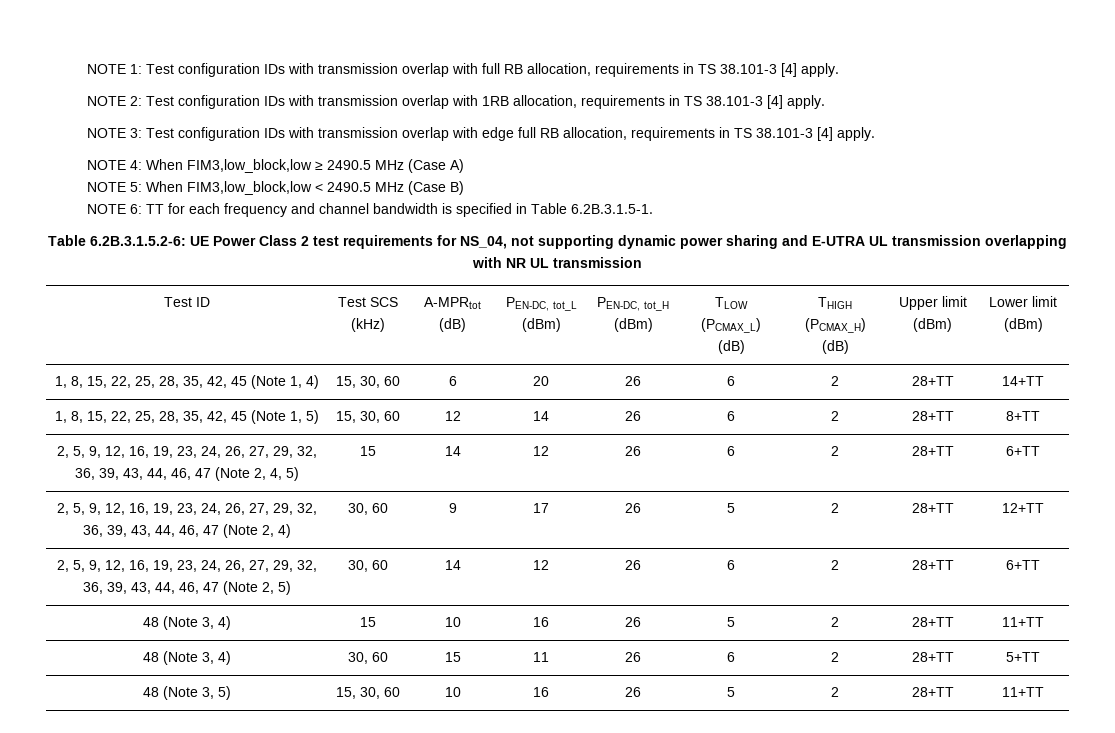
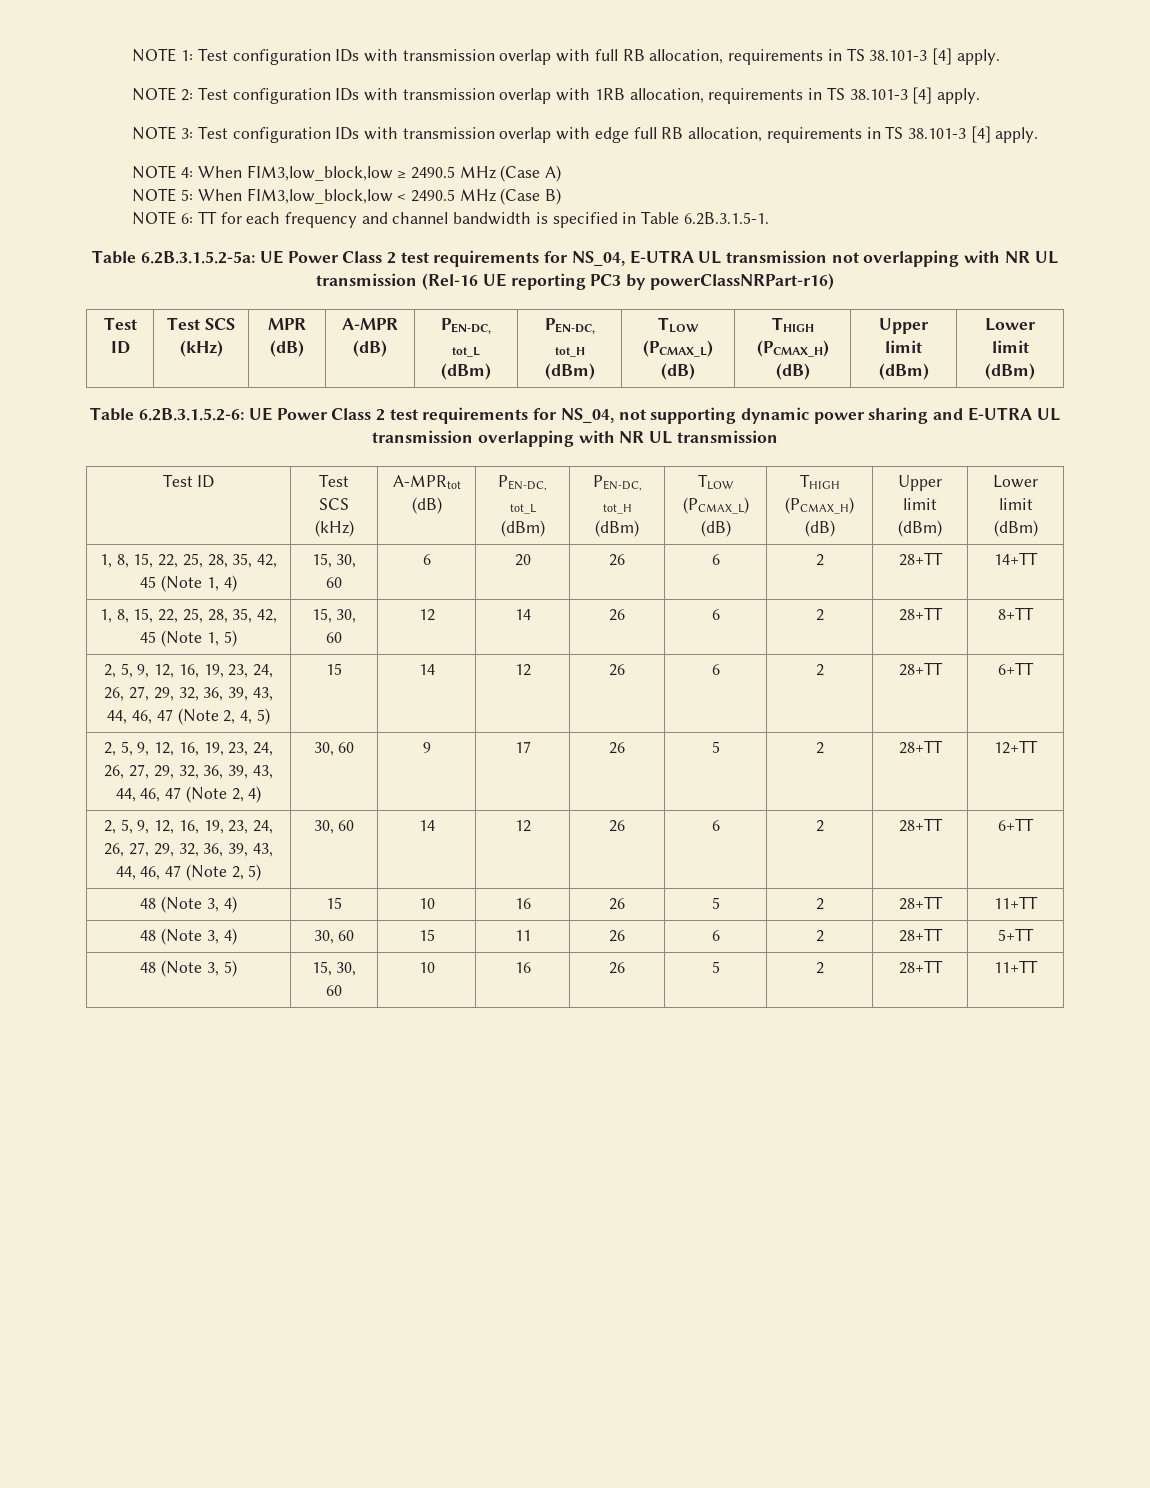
(654, 209) none -> [92,250,1058,267] [316,273,834,290] [103,317,137,330] [110,341,130,354] [167,317,235,330] [179,340,223,357] [268,318,306,330] [270,340,304,357] [342,318,398,330] [353,340,387,357] [441,318,491,334] [452,347,480,357] [441,363,491,380] [544,318,595,334] [554,347,585,357] [544,363,595,380] [657,317,699,333] [643,340,713,357] [661,363,695,380] [771,317,814,332] [756,340,829,357] [775,363,810,380] [879,318,929,334] [885,340,922,353] [878,363,929,380] [985,318,1036,331] [991,340,1029,353] [985,363,1035,380] // Table 6.2B.3.1.5.2-5a: UE Power Class 2 test requirements for NS_04, E-UTRA UL transmission not overlapping with NR UL transmission (Rel-16 UE reporting PC3 by powerClassNRPart-r16) // Test ID | Test SCS (kHz) | MPR (dB) | A-MPR (dB) | PEN-DC, tot_L (dBm) | PEN-DC, tot_H (dBm) | TLOW (PCMAX_L) (dB) | THIGH (PCMAX_H) (dB) | Upper limit (dBm) | Lower limit (dBm)

